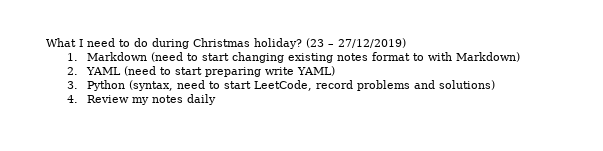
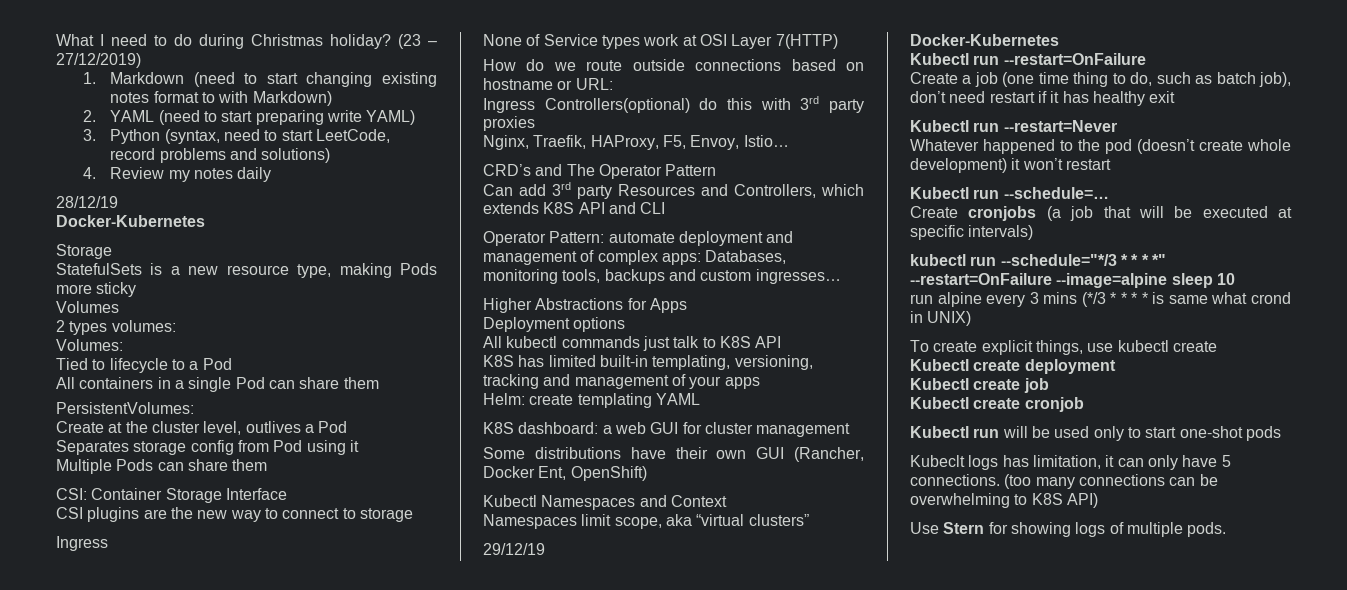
(217, 99) none -> [56,196,118,208] [56,215,205,227] [56,244,112,259] [56,263,437,278] [56,282,137,297] [56,301,119,313] [56,320,176,335] [56,339,123,351] [56,358,232,373] [56,377,379,392] [56,402,194,414] [56,421,348,435] [56,440,359,455] [56,459,268,474] [56,488,287,503] [56,507,413,522] [56,536,108,551] [483,34,838,49] [483,59,864,71] [483,78,613,90] [483,96,864,113] [483,116,535,131] [483,135,789,150] [483,164,717,179] [483,182,864,199] [483,202,666,214] [483,231,794,246] [483,250,787,265] [483,269,841,284] [483,298,687,313] [483,317,626,332] [483,336,782,351] [483,355,813,370] [483,374,760,389] [483,393,700,408] [483,422,851,437] [483,447,864,462] [483,466,647,481] [483,495,727,510] [483,514,809,529] [483,543,545,555] [910,34,1059,46] [910,53,1146,65] [910,72,1291,87] [910,91,1176,106] [910,120,1117,132] [910,139,1291,154] [910,158,1111,173] [910,187,1109,199] [910,206,1292,221] [910,225,1034,240] [910,254,1166,266] [910,273,1235,288] [910,292,1291,307] [910,311,972,326] [910,340,1217,355] [910,359,1116,374] [910,378,1049,393] [910,397,1084,412] [910,426,1281,441] [910,455,1231,470] [910,474,1218,489] [910,493,1098,508] [910,522,1227,537] // 28/12/19 // Docker-Kubernetes // Storage // StatefulSets is a new resource type, making Pods more sticky // Volumes // 2 types volumes: // Volumes: // Tied to lifecycle to a Pod // All containers in a single Pod can share them // PersistentVolumes: // Create at the cluster level, outlives a Pod // Separates storage config from Pod using it // Multiple Pods can share them // CSI: Container Storage Interface // CSI plugins are the new way to connect to storage // Ingress // None of Service types work at OSI Layer 7(HTTP) // How do we route outside connections based on hostname or URL: // Ingress Controllers(optional) do this with 3rd party proxies // Nginx, Traefik, HAProxy, F5, Envoy, Istio… // CRD’s and The Operator Pattern // Can add 3rd party Resources and Controllers, which extends K8S API and CLI // Operator Pattern: automate deployment and management of complex apps: Databases, monitoring tools, backups and custom ingresses… // Higher Abstractions for Apps // Deployment options // All kubectl commands just talk to K8S API // K8S has limited built-in templating, versioning, tracking and management of your apps // Helm: create templating YAML // K8S dashboard: a web GUI for cluster management // Some distributions have their own GUI (Rancher, Docker Ent, OpenShift) // Kubectl Namespaces and Context // Namespaces limit scope, aka “virtual clusters” // 29/12/19 // Docker-Kubernetes // Kubectl run --restart=OnFailure // Create a job (one time thing to do, such as batch job), don’t need restart if it has healthy exit // Kubectl run --restart=Never // Whatever happened to the pod (doesn’t create whole development) it won’t restart // Kubectl run --schedule=… // Create cronjobs (a job that will be executed at specific intervals) // kubectl run --schedule="*/3 * * * *" --restart=OnFailure --image=alpine sleep 10 // run alpine every 3 mins (*/3 * * * * is same what crond in UNIX) // To create explicit things, use kubectl create // Kubectl create deployment // Kubectl create job // Kubectl create cronjob // Kubectl run will be used only to start one-shot pods // Kubeclt logs has limitation, it can only have 5 connections. (too many connections can be overwhelming to K8S API) // Use Stern for showing logs of multiple pods.

